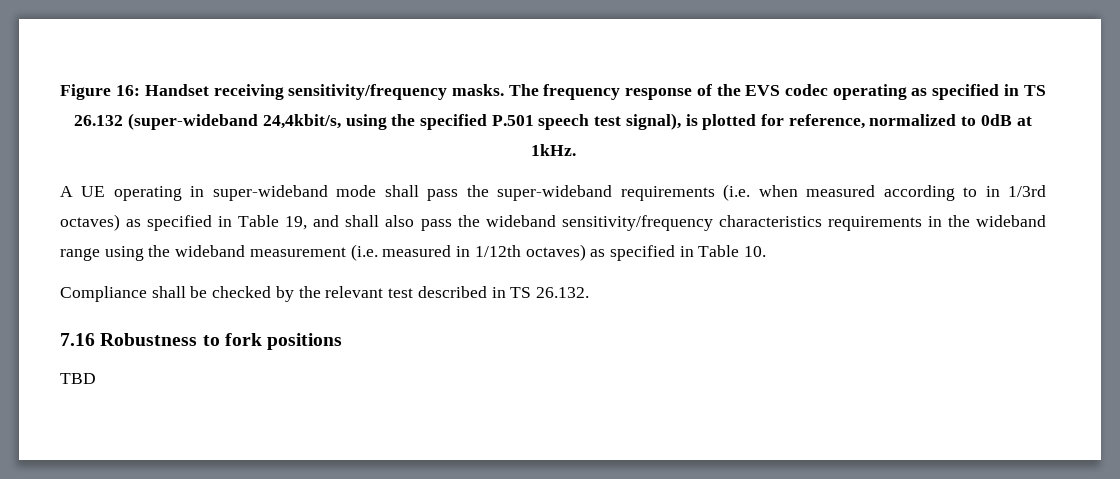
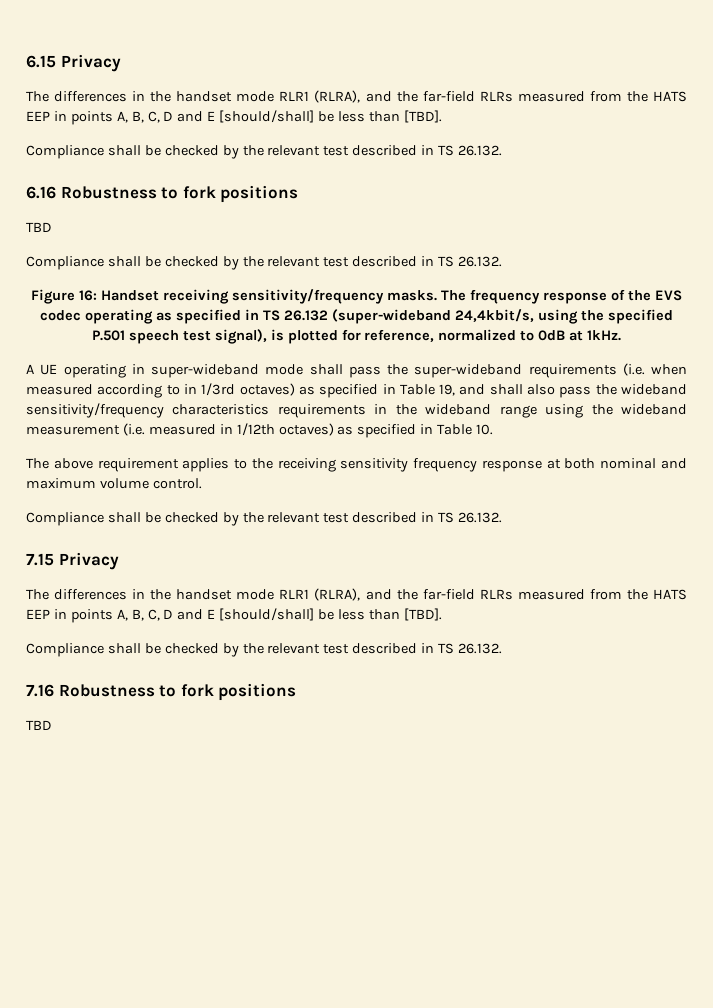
(60, 92) none -> [26,54,121,72] [26,90,688,103] [26,110,442,125] [26,145,503,159] [26,185,299,203] [26,222,52,232] [26,256,503,270] 6.15 Privacy // The differences in the handset mode RLR1 (RLRA), and the far-field RLRs measured from the HATS EEP in points A, B, C, D and E [should/shall] be less than [TBD]. // Compliance shall be checked by the relevant test described in TS 26.132. // 6.16 Robustness to fork positions // TBD // Compliance shall be checked by the relevant test described in TS 26.132. //
(767, 251) none -> [26,458,687,472] [26,478,202,489] [26,512,503,526] [26,552,119,570] [26,588,688,601] [26,608,442,623] // The above requirement applies to the receiving sensitivity frequency response at both nominal and maximum volume control. // Compliance shall be checked by the relevant test described in TS 26.132. // 7.15 Privacy // The differences in the handset mode RLR1 (RLRA), and the far-field RLRs measured from the HATS EEP in points A, B, C, D and E [should/shall] be less than [TBD].

